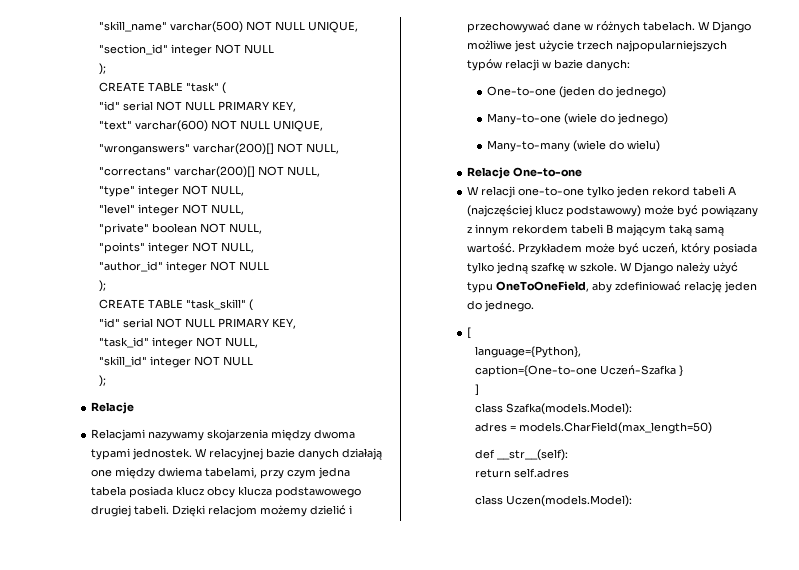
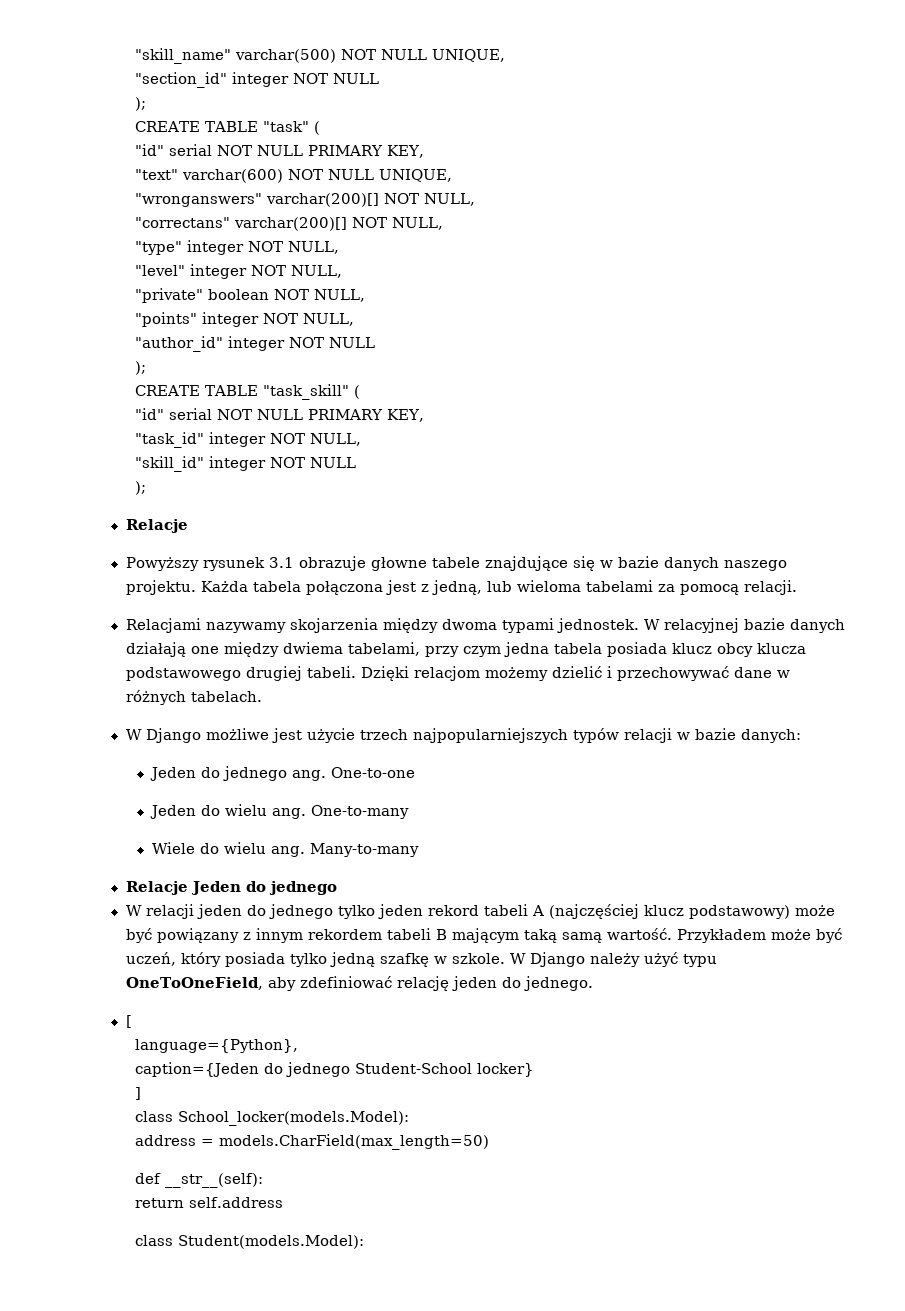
(134, 408) none -> [125,556,787,571] [125,580,797,595] // Powyższy rysunek 3.1 obrazuje głowne tabele znajdujące się w bazie danych naszego projektu. Każda tabela połączona jest z jedną, lub wieloma tabelami za pomocą relacji.
(695, 26) none -> (262, 696) //
[487,86,667,98] [487,113,669,125] [487,140,661,152] [466,167,582,179] One-to-one (jeden do jednego) // Many-to-one (wiele do jednego) // Many-to-many (wiele do wielu) // Relacje One-to-one -> [149,766,415,781] [149,804,409,819] [151,842,419,857] [125,881,337,895] Jeden do jednego ang. One-to-one // Jeden do wielu ang. One-to-many // Wiele do wielu ang. Many-to-many // Relacje Jeden do jednego
[517,187,584,196] one-to-one -> [196,904,333,919] jeden do jednego
[475,365,684,377] caption={One-to-one Uczeń-Szafka } -> [135,1062,535,1077] caption={Jeden do jednego Student-School locker}
[506,403,633,415] [475,422,508,432] Szafka(models.Model): // adres -> [178,1111,410,1126] [135,1135,197,1146] School_locker(models.Model): // address
[514,468,570,478] [475,495,633,507] self.adres // class Uczen(models.Model): -> [189,1197,284,1208] [135,1235,365,1249] self.address // class Student(models.Model):

